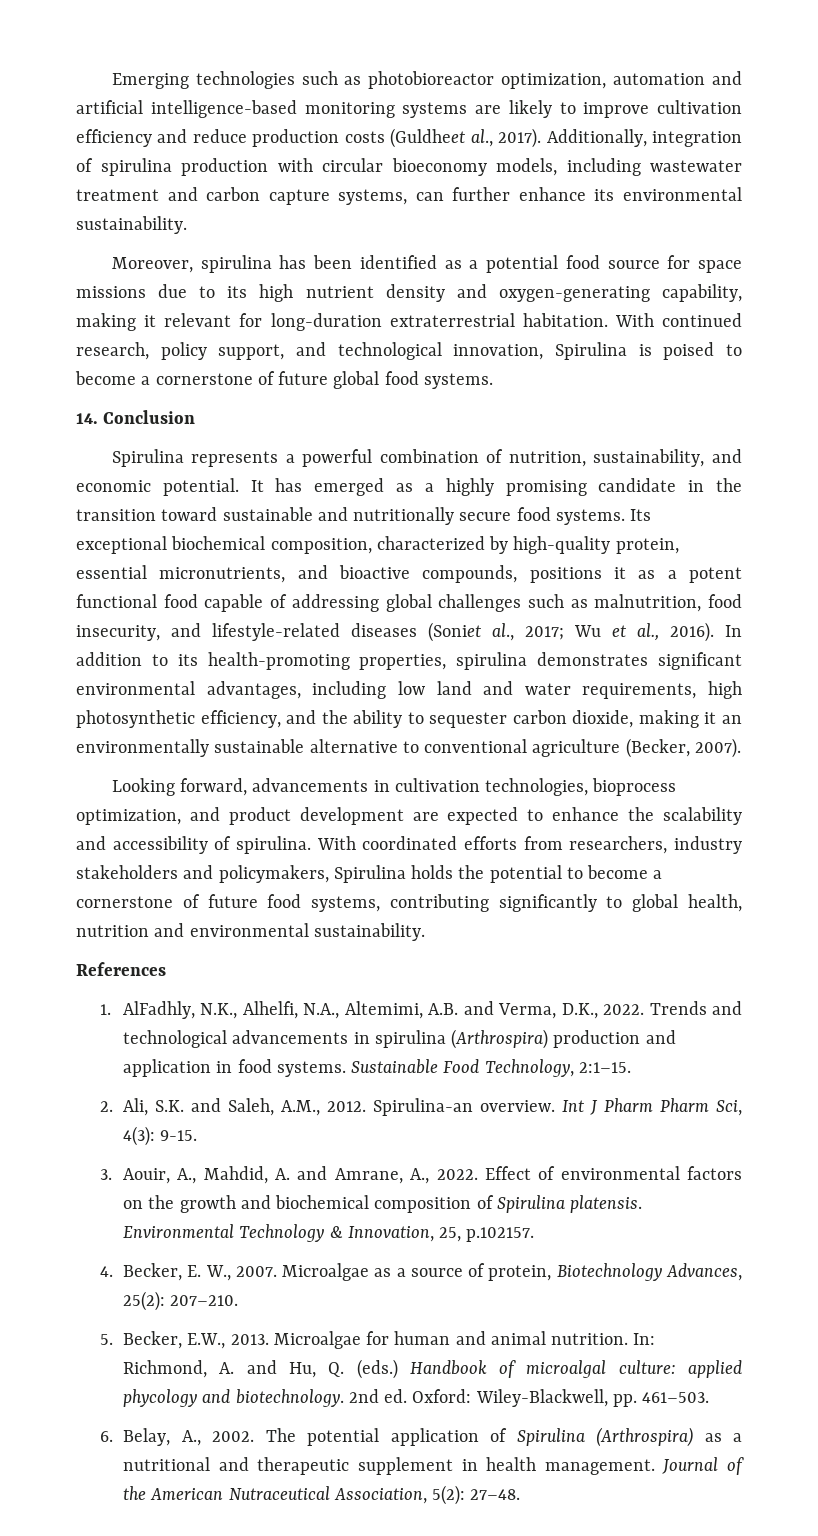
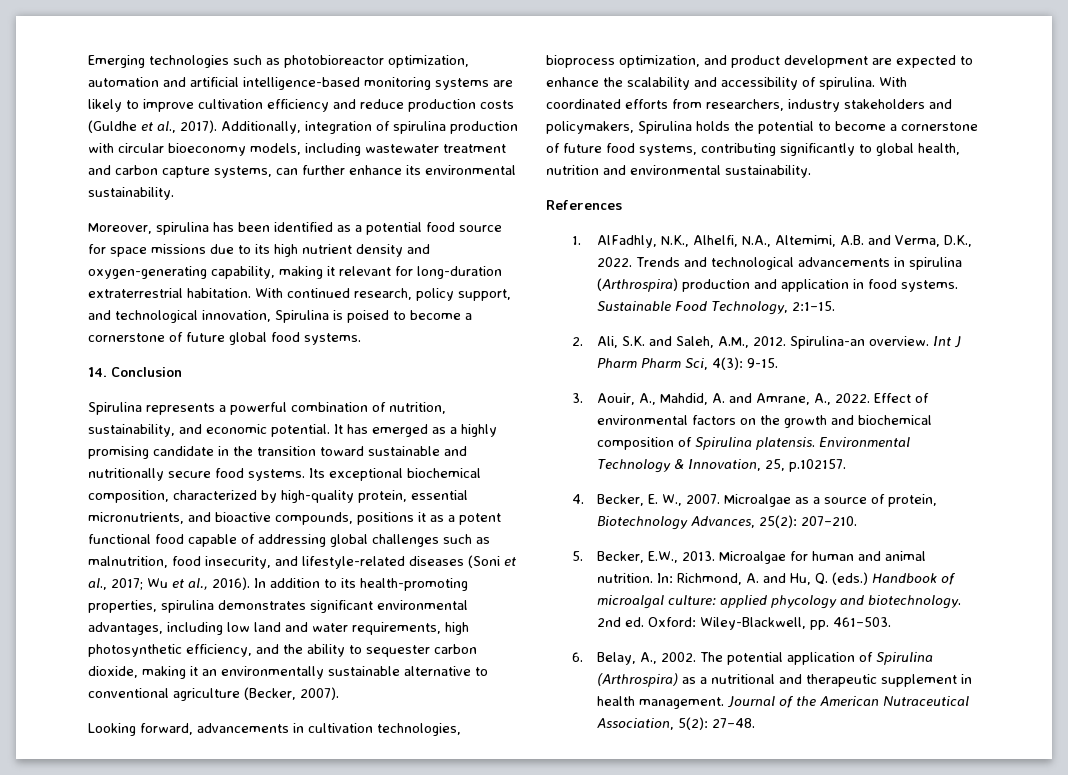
[390,128,466,148] (Guldheet -> [88,120,153,133] (Guldhe et
[428,622,481,642] (Soniet -> [468,555,516,568] (Soni et

